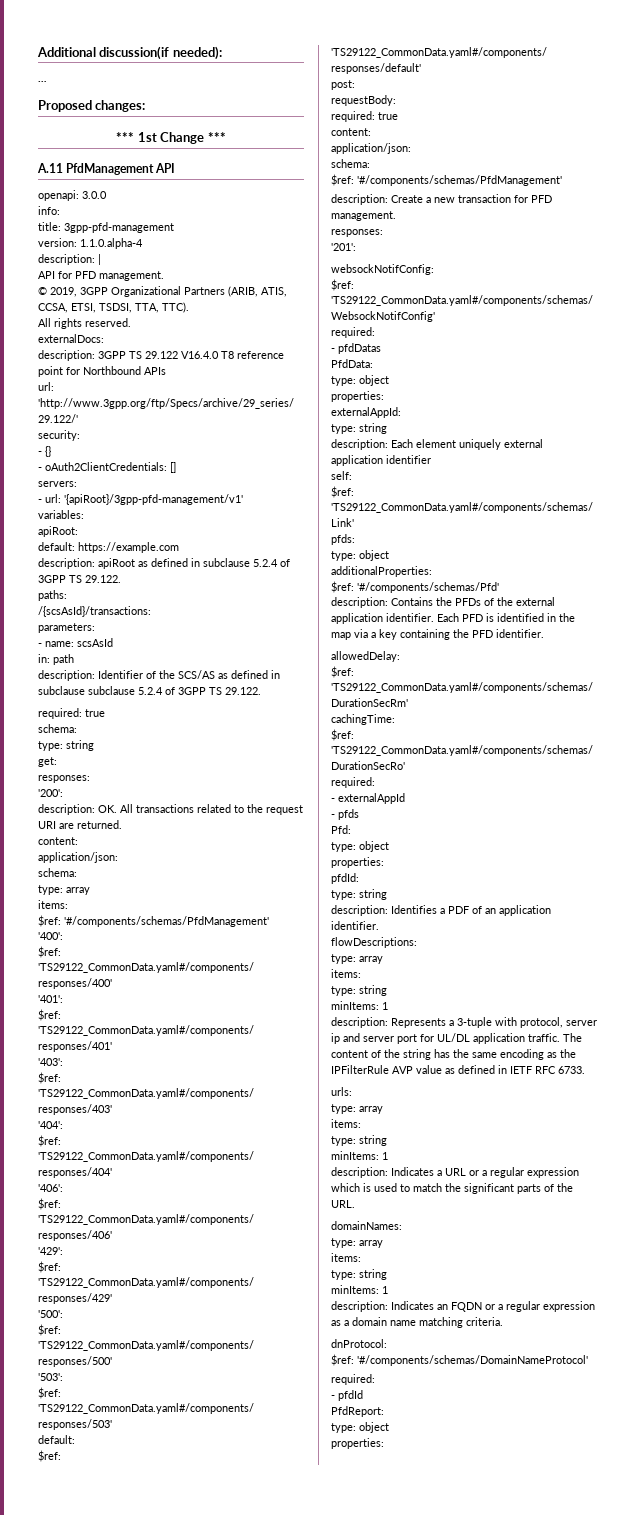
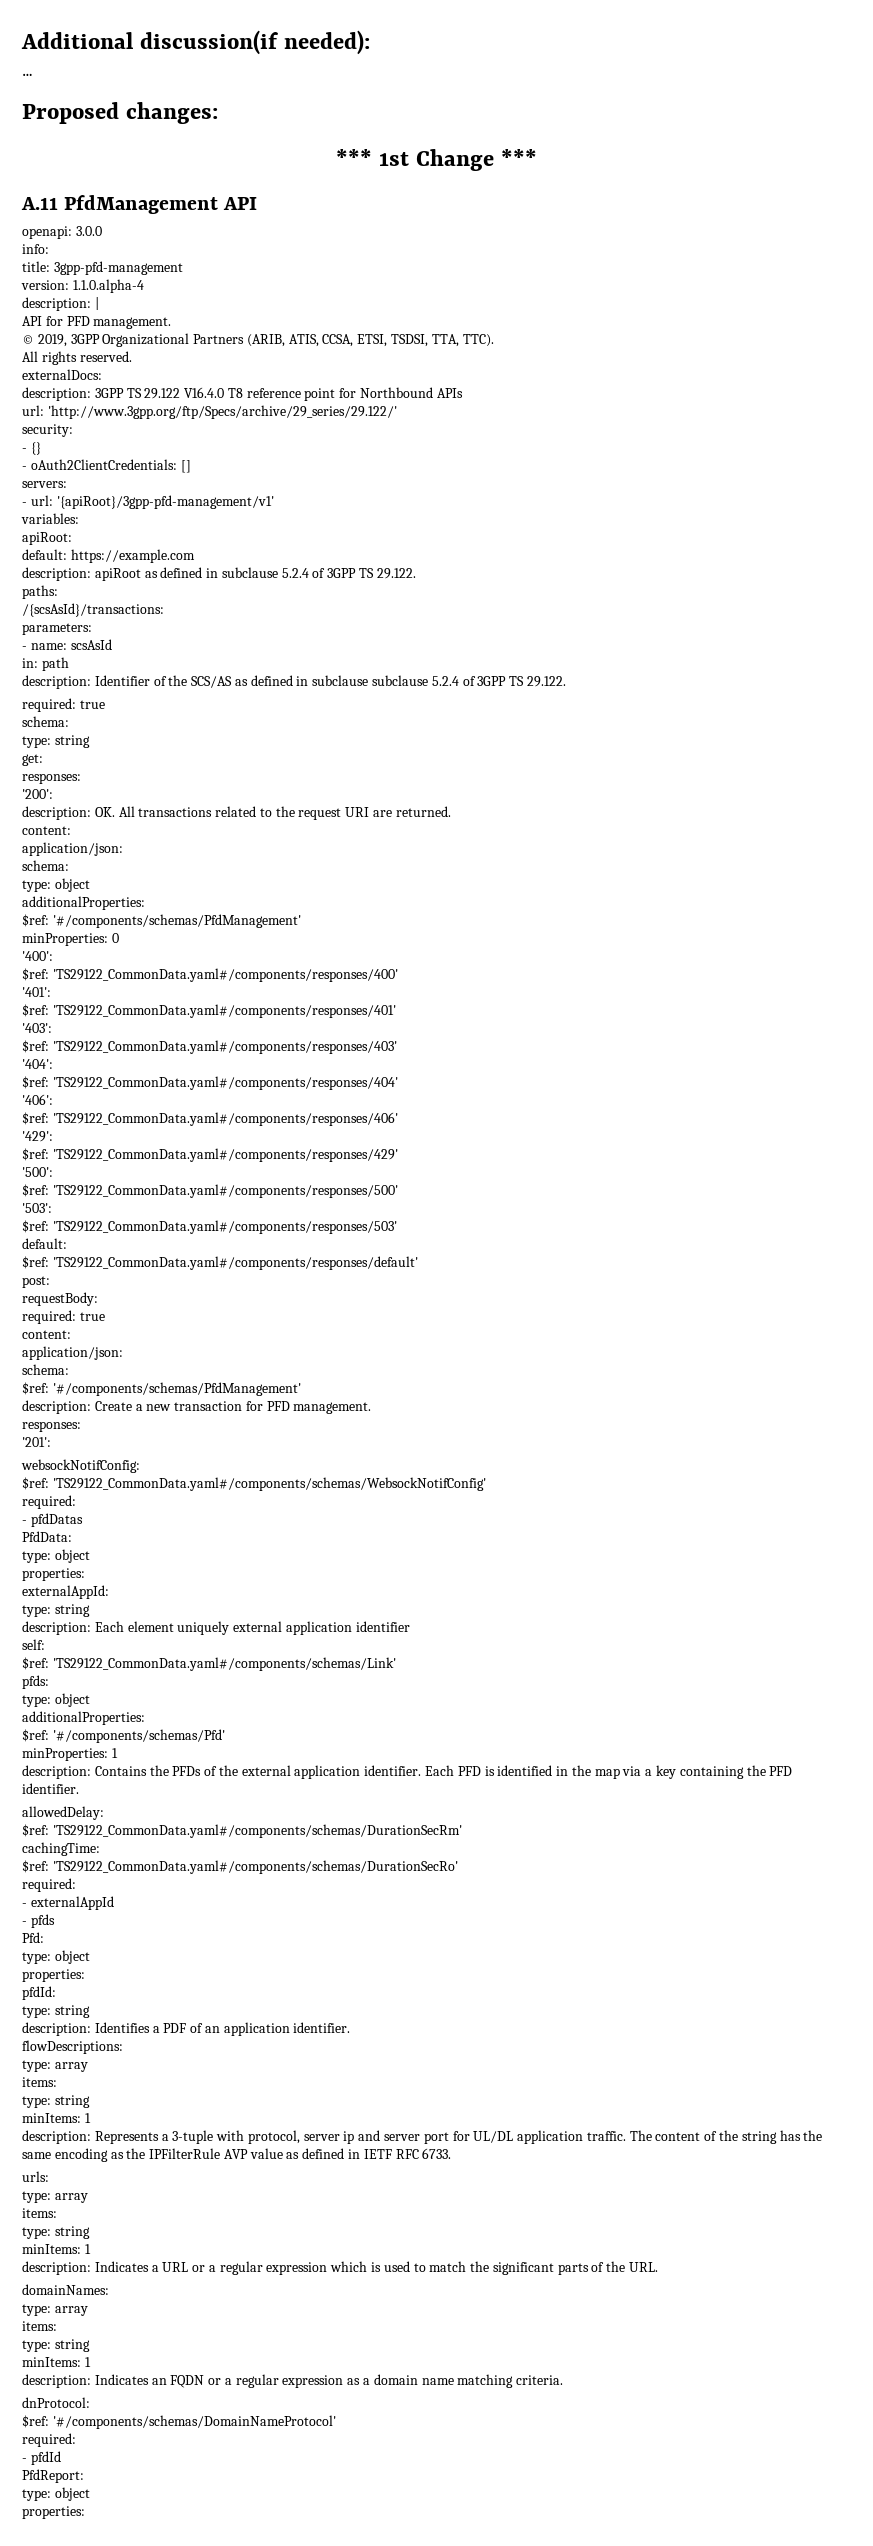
[66,887,90,895] [38,900,68,909] [38,915,269,927] array // items: // $ref: '#/components/schemas/PfdManagement' -> [54,878,90,892] [22,896,145,910] [22,914,301,928] [22,933,119,946] object // additionalProperties: // $ref: '#/components/schemas/PfdManagement' // minProperties: 0
(499, 587) none -> [22,1748,118,1761] // minProperties: 1

